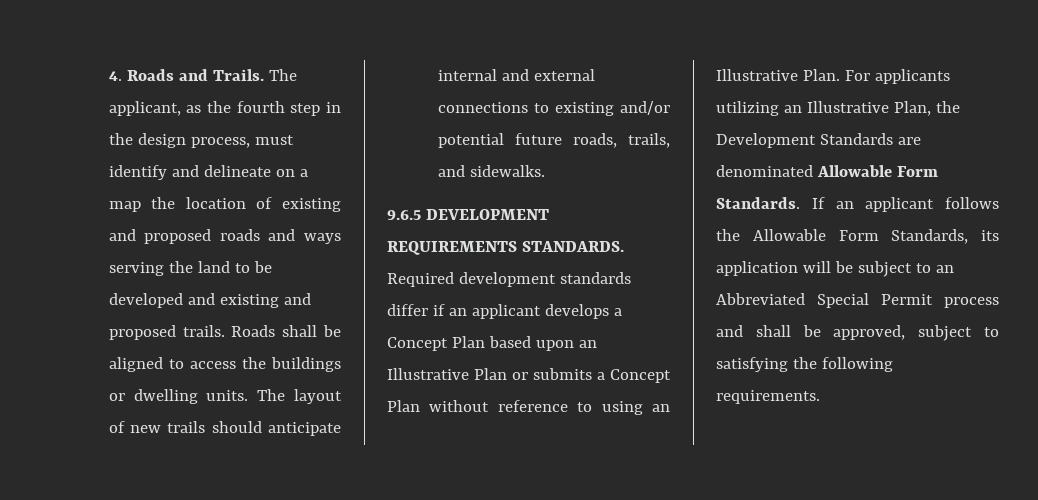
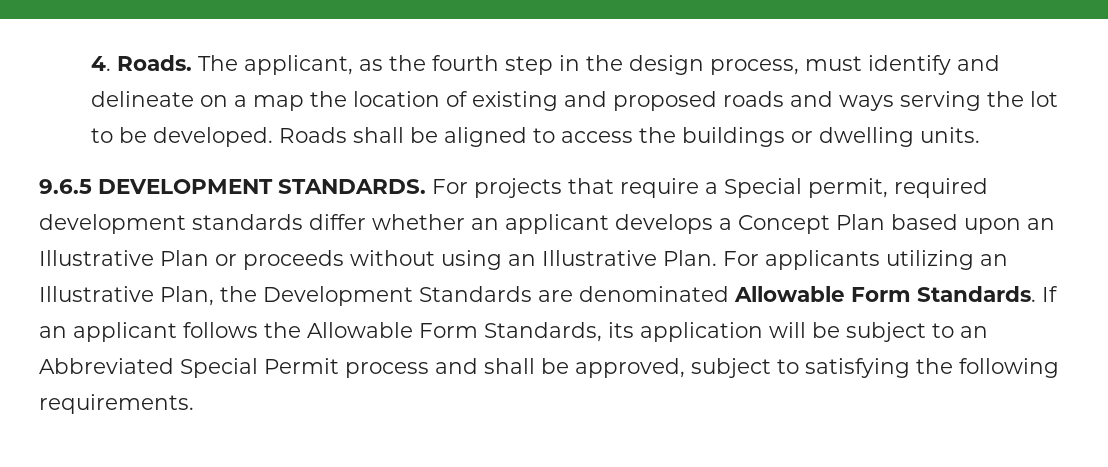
[126,69,264,81] Roads and Trails. -> [116,55,192,71] Roads.
[197,261,230,273] land -> [1029,91,1058,107] lot
[108,293,311,308] [108,325,225,340] developed and existing and proposed trails. -> [152,127,273,147] developed.
[257,389,343,404] [108,421,342,436] [437,69,595,81] [437,101,670,116] [437,133,670,148] [437,165,545,177] [387,209,549,220] [387,241,624,255] [387,272,454,287] The layout of new trails should anticipate internal and external connections to existing and/or potential future roads, trails, and sidewalks. // 9.6.5 DEVELOPMENT REQUIREMENTS STANDARDS. Required -> [39,178,988,198] // 9.6.5 DEVELOPMENT STANDARDS. For projects that require a Special permit, required
[432,304,445,316] if -> [372,214,465,230] whether
[533,368,671,383] [387,400,593,412] submits a Concept Plan without reference to -> [243,250,435,270] proceeds without

